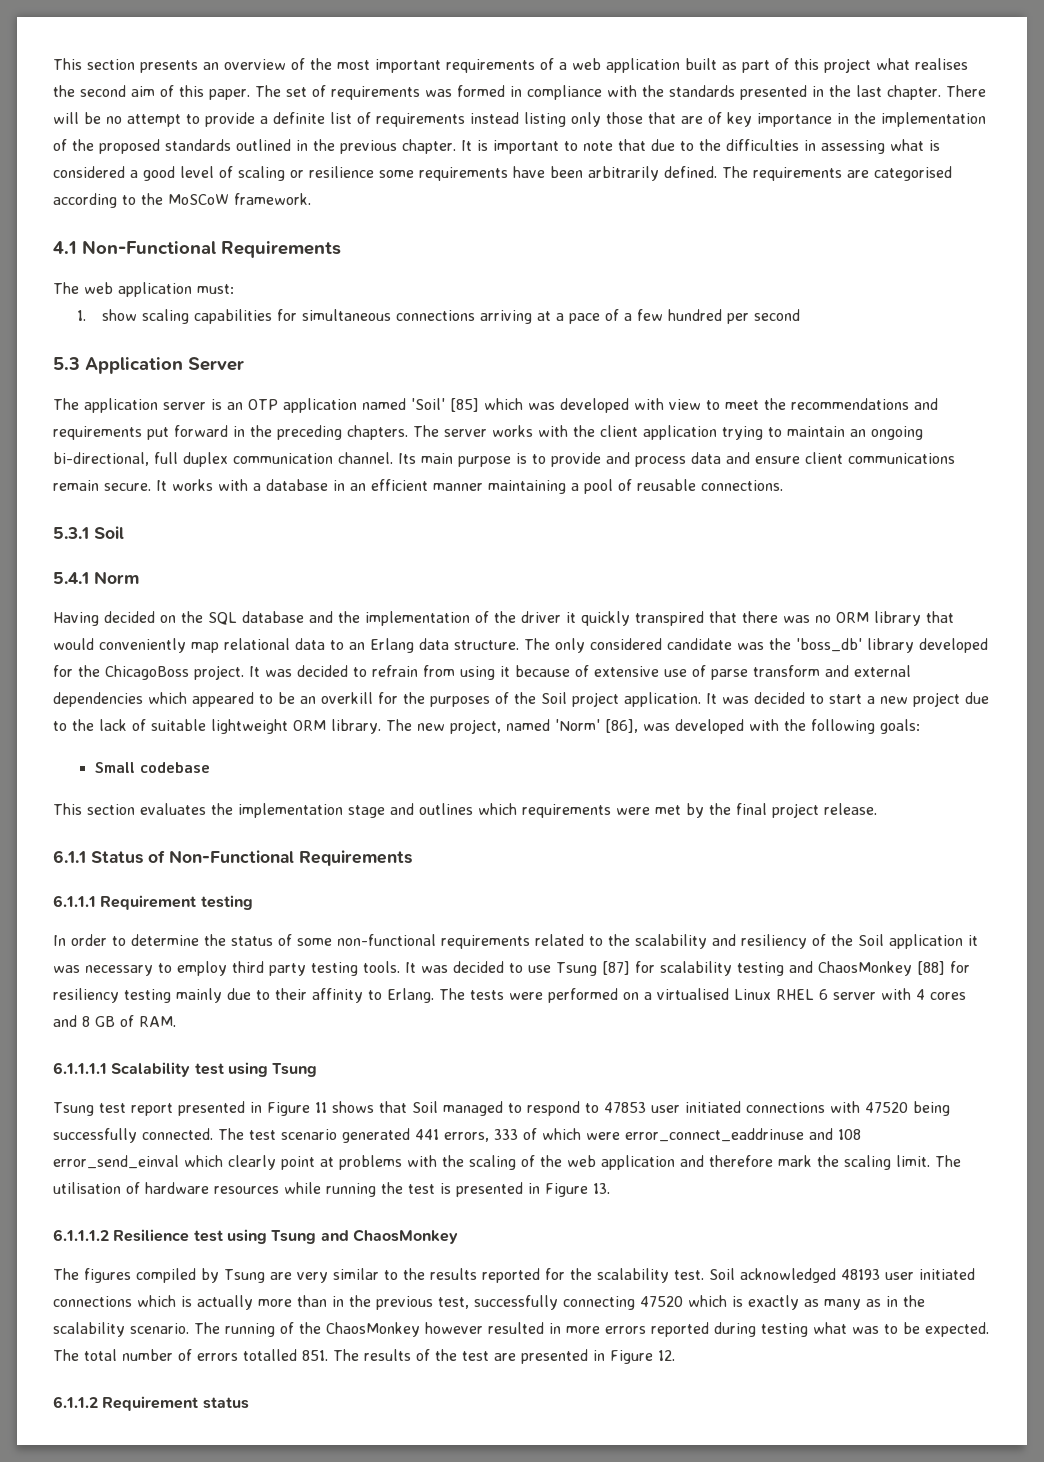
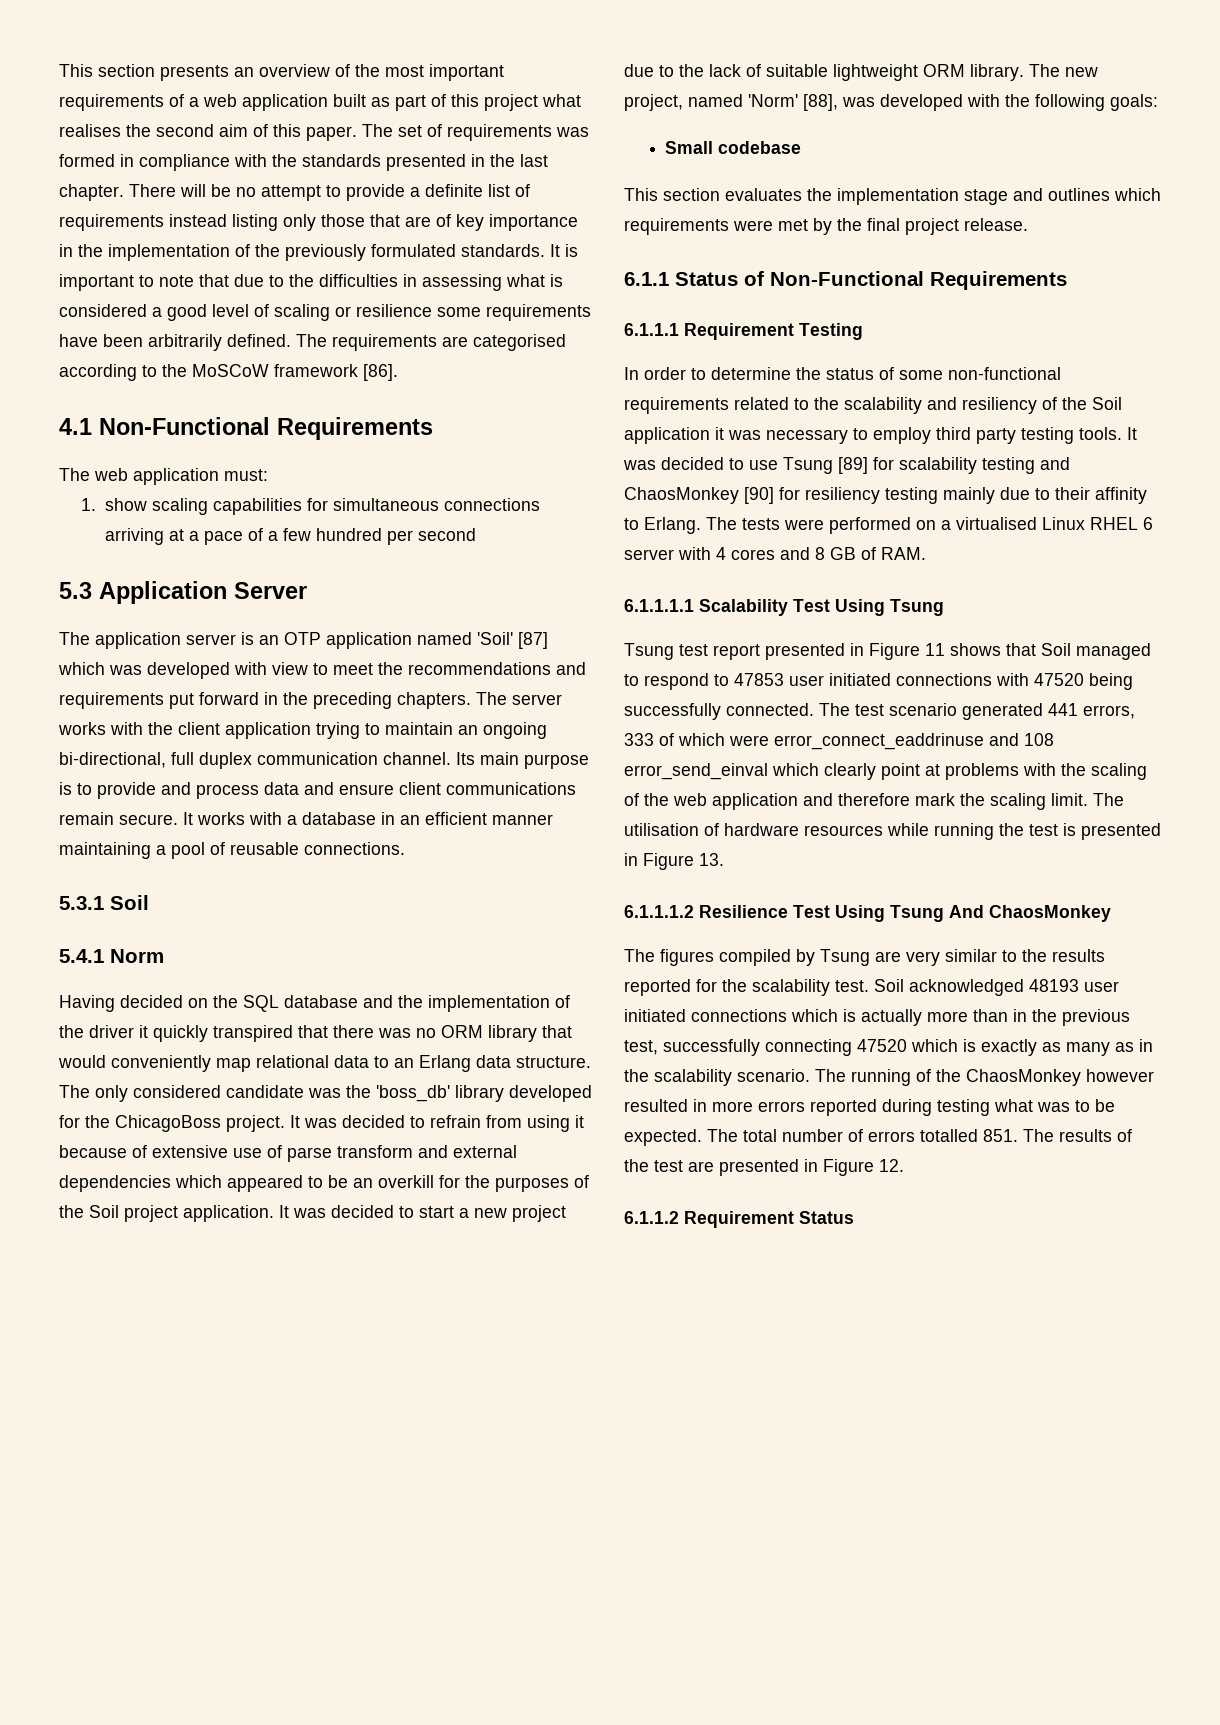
[99,139,456,154] proposed standards outlined in the previous chapter. -> [285,244,545,261] previously formulated standards.
[234,193,311,205] framework. -> [274,364,398,381] framework [86].
[450,398,479,412] [85] -> [518,632,548,649] [87]
[605,719,638,733] [86], -> [803,94,838,111] [88],
[200,895,253,910] testing -> [799,323,863,340] Testing
[601,961,630,975] [87] -> [838,457,868,474] [89]
[916,961,945,975] [88] -> [744,487,774,504] [90]
[194,1062,268,1077] test using -> [793,599,885,616] Test Using
[193,1229,349,1244] test using Tsung and -> [793,905,984,922] Test Using Tsung And
[202,1397,249,1409] status -> [799,1211,854,1224] Status

